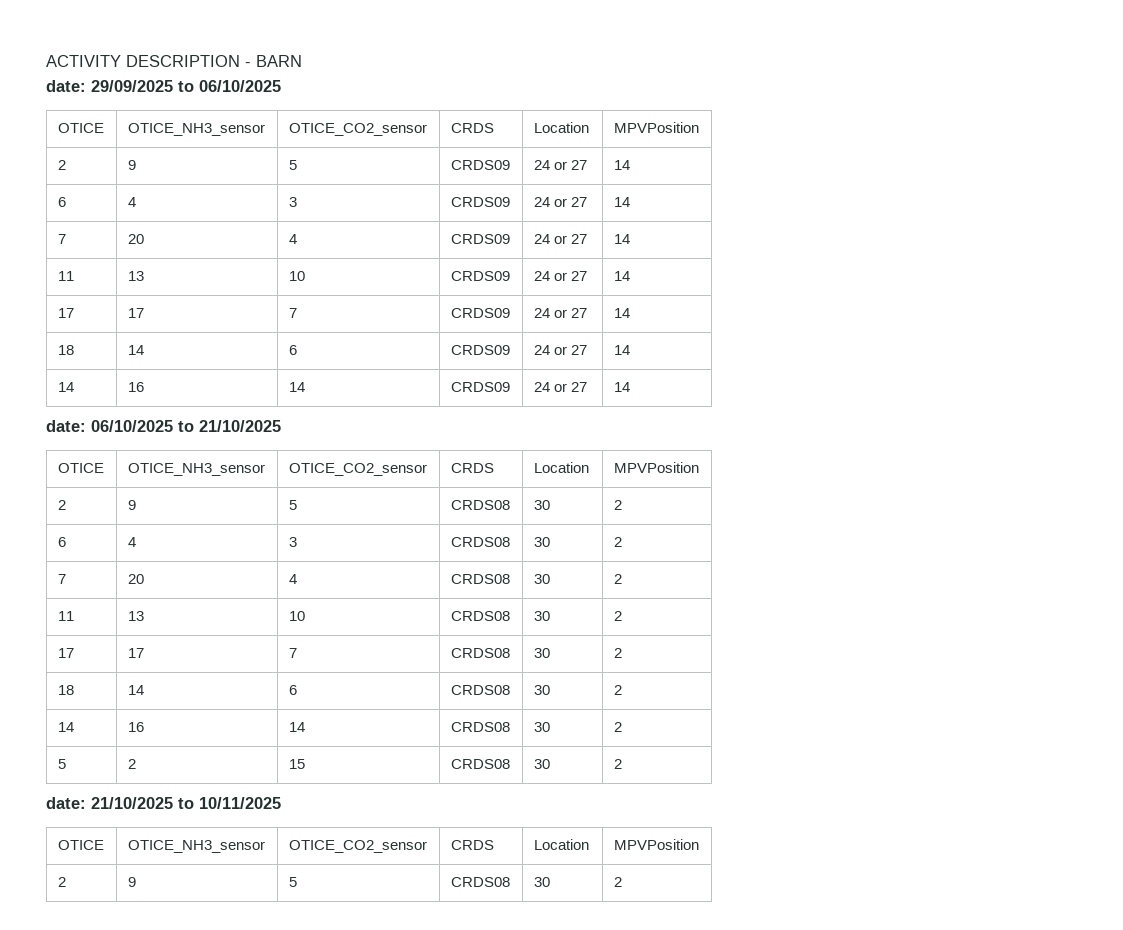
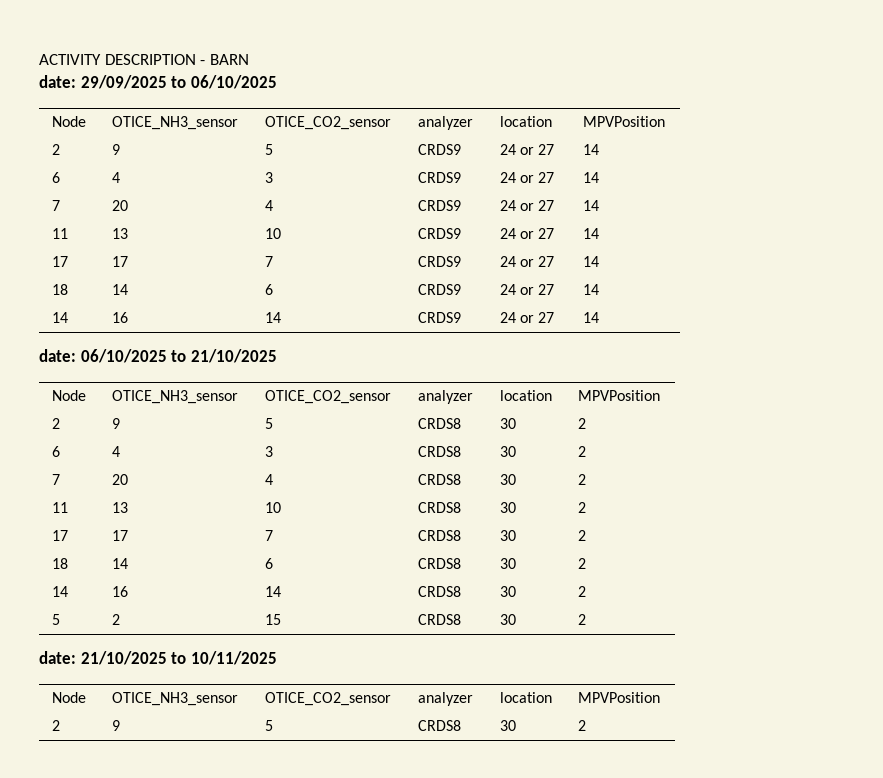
[57,123,104,133] [127,123,265,136] [288,123,427,136] [450,123,494,133] [533,122,589,133] [613,122,699,133] [57,160,66,170] [127,160,136,170] [288,160,297,170] [450,160,510,170] OTICE | OTICE_NH3_sensor | OTICE_CO2_sensor | CRDS | Location | MPVPosition // 2 | 9 | 5 | CRDS09 -> [51,116,86,127] [111,116,238,130] [264,116,391,130] [417,116,473,130] [499,116,552,127] [582,116,665,127] [51,144,60,155] [111,144,120,155] [264,144,273,155] [417,144,461,155] Node | OTICE_NH3_sensor | OTICE_CO2_sensor | analyzer | location | MPVPosition // 2 | 9 | 5 | CRDS9
[450,197,510,207] CRDS09 -> [417,172,461,183] CRDS9
[450,234,510,244] CRDS09 -> [417,200,461,211] CRDS9
[450,271,510,281] CRDS09 -> [417,228,461,239] CRDS9
[450,308,510,318] CRDS09 -> [417,256,461,267] CRDS9
[450,345,510,355] CRDS09 -> [417,284,461,295] CRDS9
[450,382,510,392] CRDS09 -> [417,312,461,323] CRDS9
[57,463,104,473] [127,463,265,476] [288,463,427,476] [450,463,494,473] [533,462,589,473] [613,462,699,473] [57,500,66,510] [127,500,136,510] [288,500,297,510] [450,500,510,510] OTICE | OTICE_NH3_sensor | OTICE_CO2_sensor | CRDS | Location | MPVPosition // 2 | 9 | 5 | CRDS08 -> [51,390,86,401] [111,390,238,404] [264,390,391,404] [417,390,473,404] [499,390,552,401] [577,390,660,401] [51,418,60,429] [111,418,120,429] [264,418,273,429] [417,418,461,429] Node | OTICE_NH3_sensor | OTICE_CO2_sensor | analyzer | location | MPVPosition // 2 | 9 | 5 | CRDS8
[450,537,510,547] CRDS08 -> [417,446,461,457] CRDS8
[450,574,510,584] CRDS08 -> [417,474,461,485] CRDS8
[450,611,510,621] CRDS08 -> [417,502,461,513] CRDS8
[450,648,510,658] CRDS08 -> [417,530,461,541] CRDS8
[450,685,510,695] CRDS08 -> [417,558,461,569] CRDS8
[450,722,510,732] CRDS08 -> [417,586,461,597] CRDS8
[450,759,510,769] CRDS08 -> [417,614,461,625] CRDS8
[57,840,104,850] [127,840,265,853] [288,840,427,853] [450,840,494,850] [533,839,589,850] [613,839,699,850] [57,877,66,887] [127,877,136,887] [288,877,297,887] [450,877,510,887] OTICE | OTICE_NH3_sensor | OTICE_CO2_sensor | CRDS | Location | MPVPosition // 2 | 9 | 5 | CRDS08 -> [51,692,86,703] [111,692,238,706] [264,692,391,706] [417,692,473,706] [499,692,552,703] [577,692,660,703] [51,720,60,731] [111,720,120,731] [264,720,273,731] [417,720,461,731] Node | OTICE_NH3_sensor | OTICE_CO2_sensor | analyzer | location | MPVPosition // 2 | 9 | 5 | CRDS8

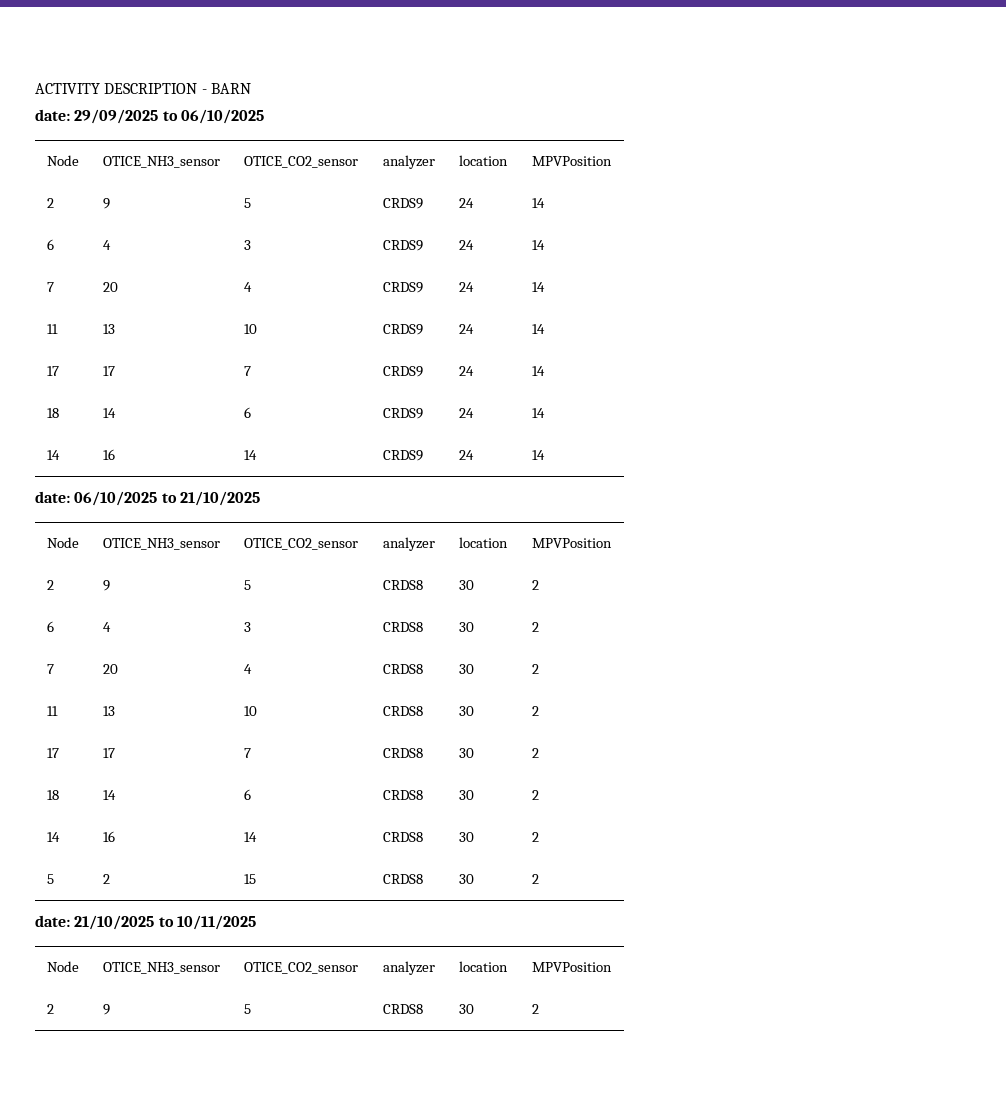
[520,144,555,155] or 27 -> (474, 203) none
[520,172,555,183] or 27 -> (474, 245) none
[520,200,555,211] or 27 -> (474, 287) none
[520,228,555,239] or 27 -> (474, 329) none
[520,256,555,267] or 27 -> (474, 371) none
[520,284,555,295] or 27 -> (474, 413) none
[520,312,555,323] or 27 -> (474, 455) none

